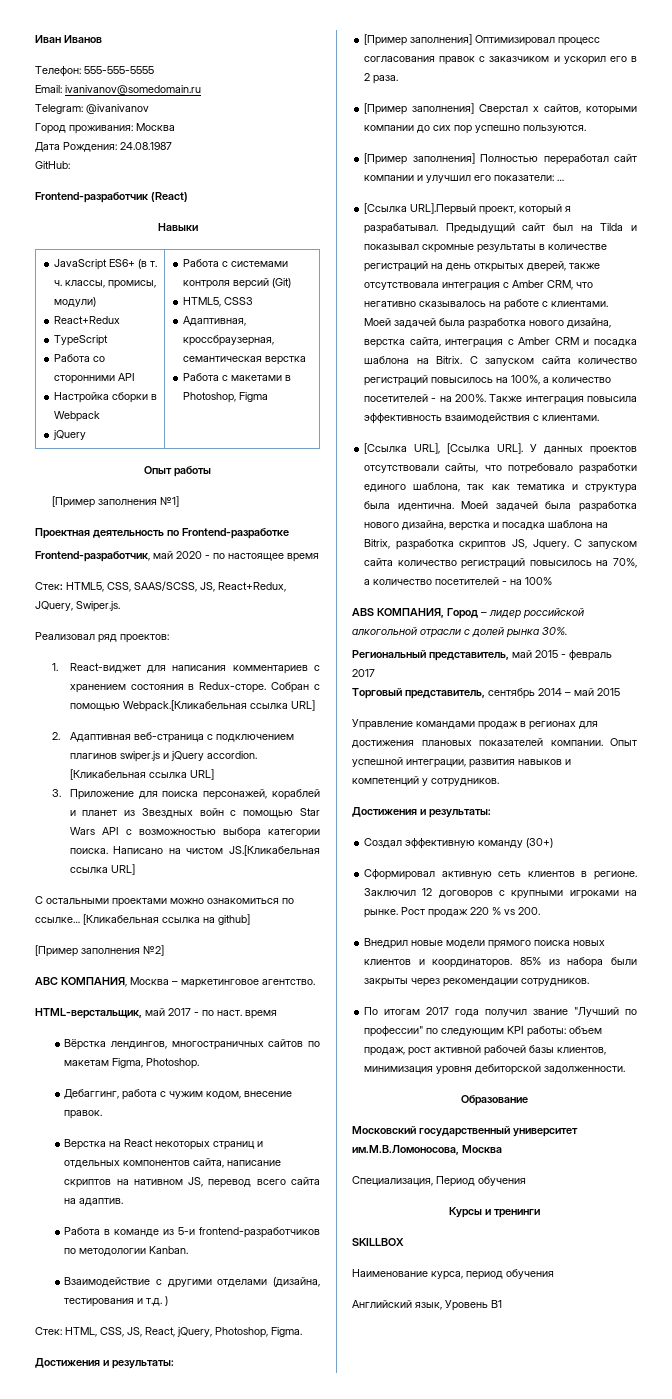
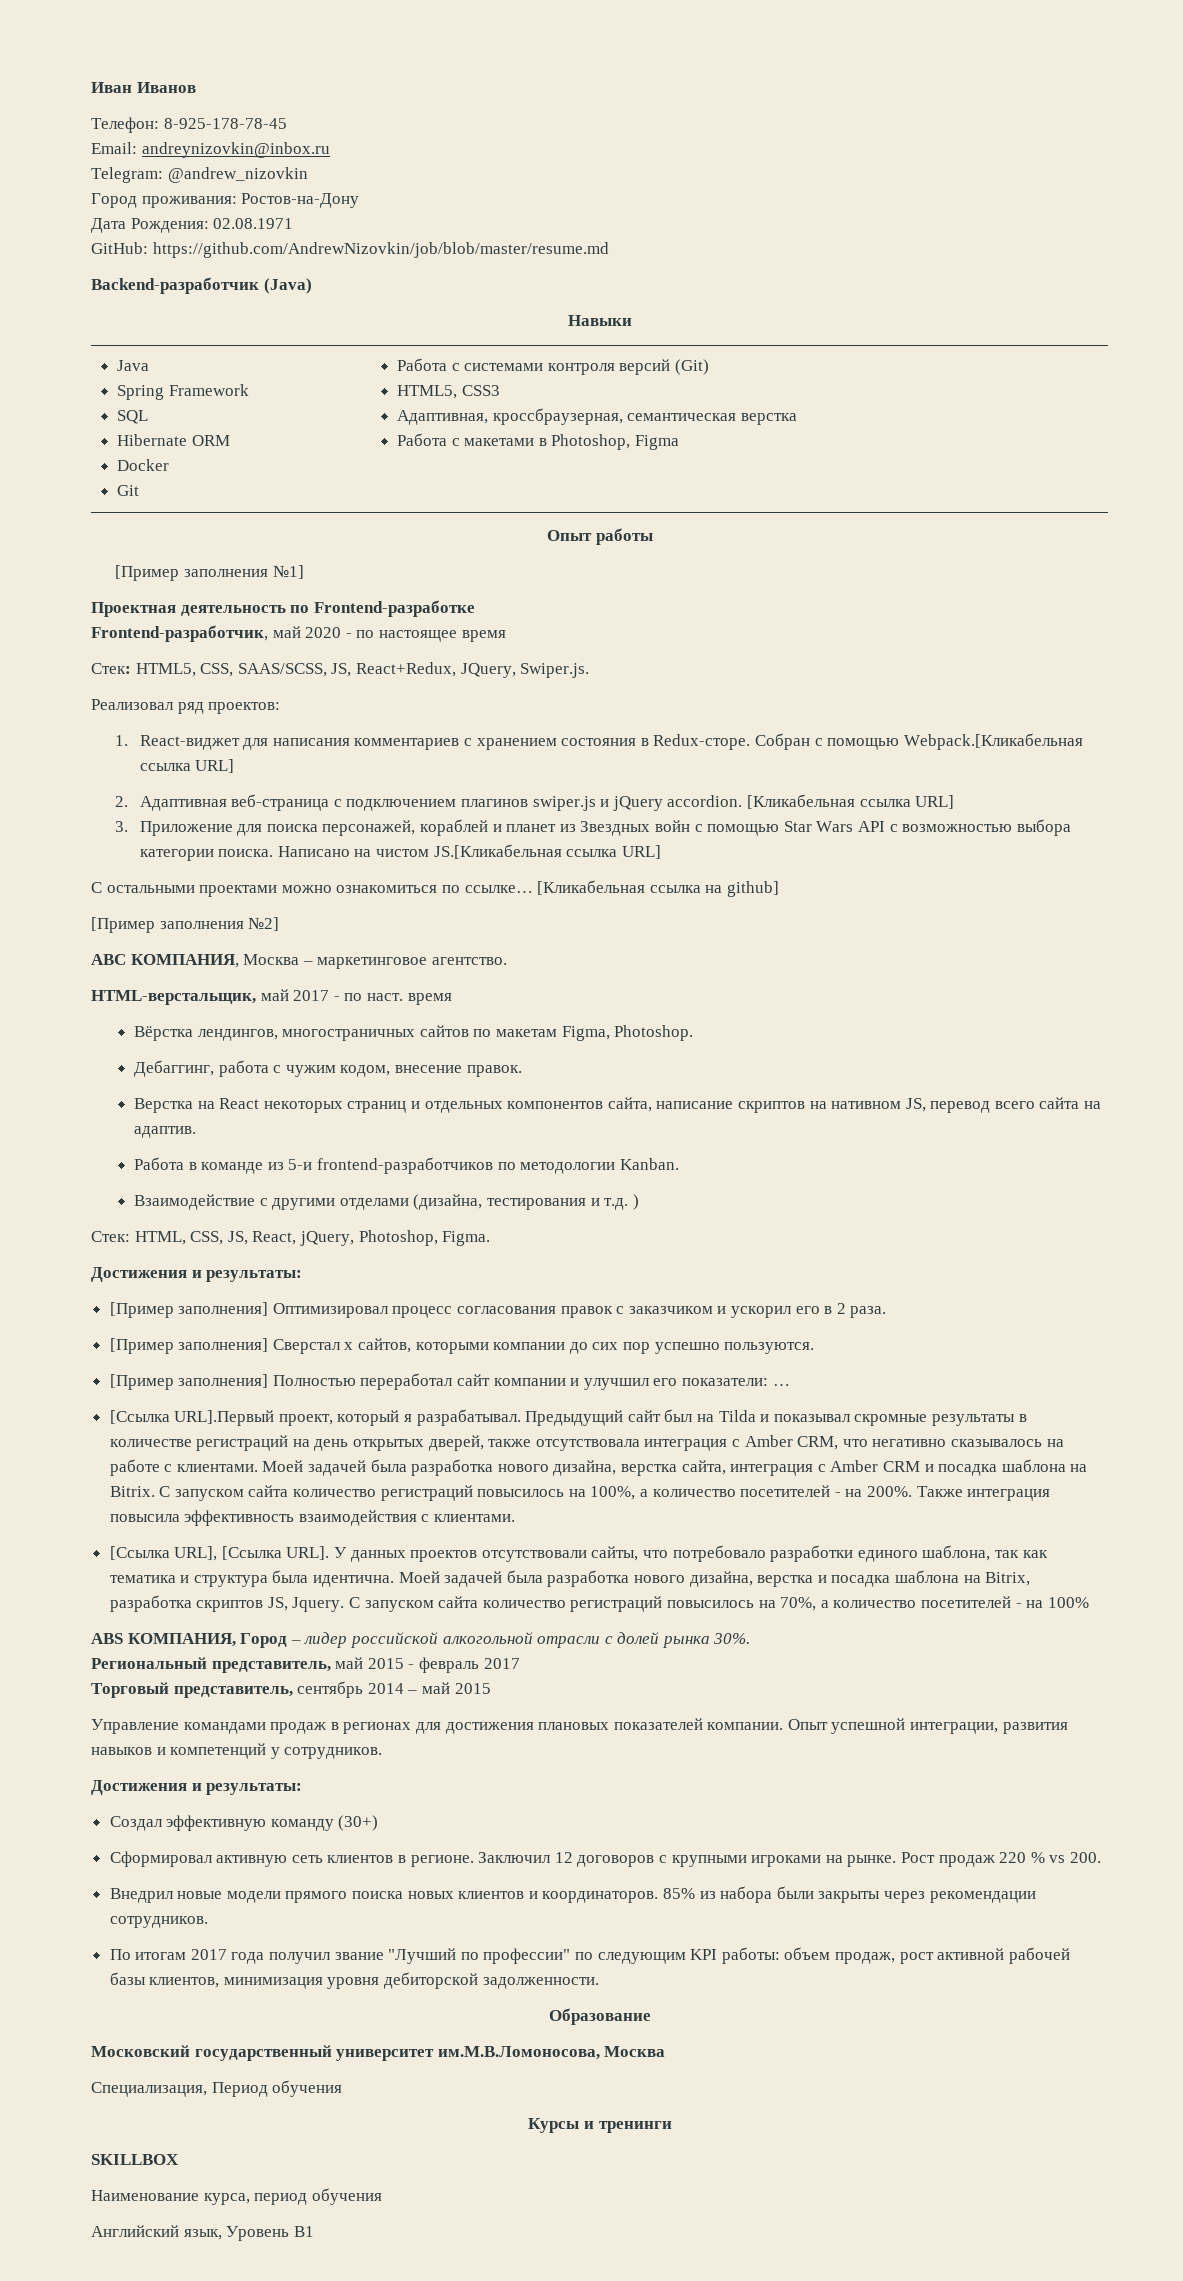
[84,66,154,74] 555-555-5555 -> [163,118,287,129] 8-925-178-78-45
[65,85,201,95] ivanivanov@somedomain.ru -> [141,142,330,158] andreynizovkin@inbox.ru
[86,104,149,114] @ivanivanov -> [167,167,308,183] @andrew_nizovkin
[136,123,175,131] Москва -> [241,193,360,208] Ростов-на-Дону
[120,142,172,150] 24.08.1987 -> [213,218,294,229] 02.08.1971
[35,192,188,203] [157,223,198,231] [54,259,158,270] [54,280,157,289] [54,297,97,307] [54,316,121,324] [54,335,109,346] [54,354,106,362] [54,373,136,384] [54,392,158,403] [54,411,101,422] [53,430,87,440] // Frontend-разработчик (React) // Навыки // JavaScript ES6+ (в т. ч. классы, промисы, модули) // React+Redux // TypeScript // Работа со сторонними API // Настройка сборки в Webpack // jQuery -> [152,242,609,258] [91,277,312,294] [568,315,632,326] [116,360,149,371] [116,384,249,400] [116,410,148,424] [116,434,230,446] [116,459,169,471] [116,485,139,496] https://github.com/AndrewNizovkin/job/blob/master/resume.md // Backend-разработчик (Java) // Навыки // Java // Spring Framework // SQL // Hibernate ORM // Docker // Git

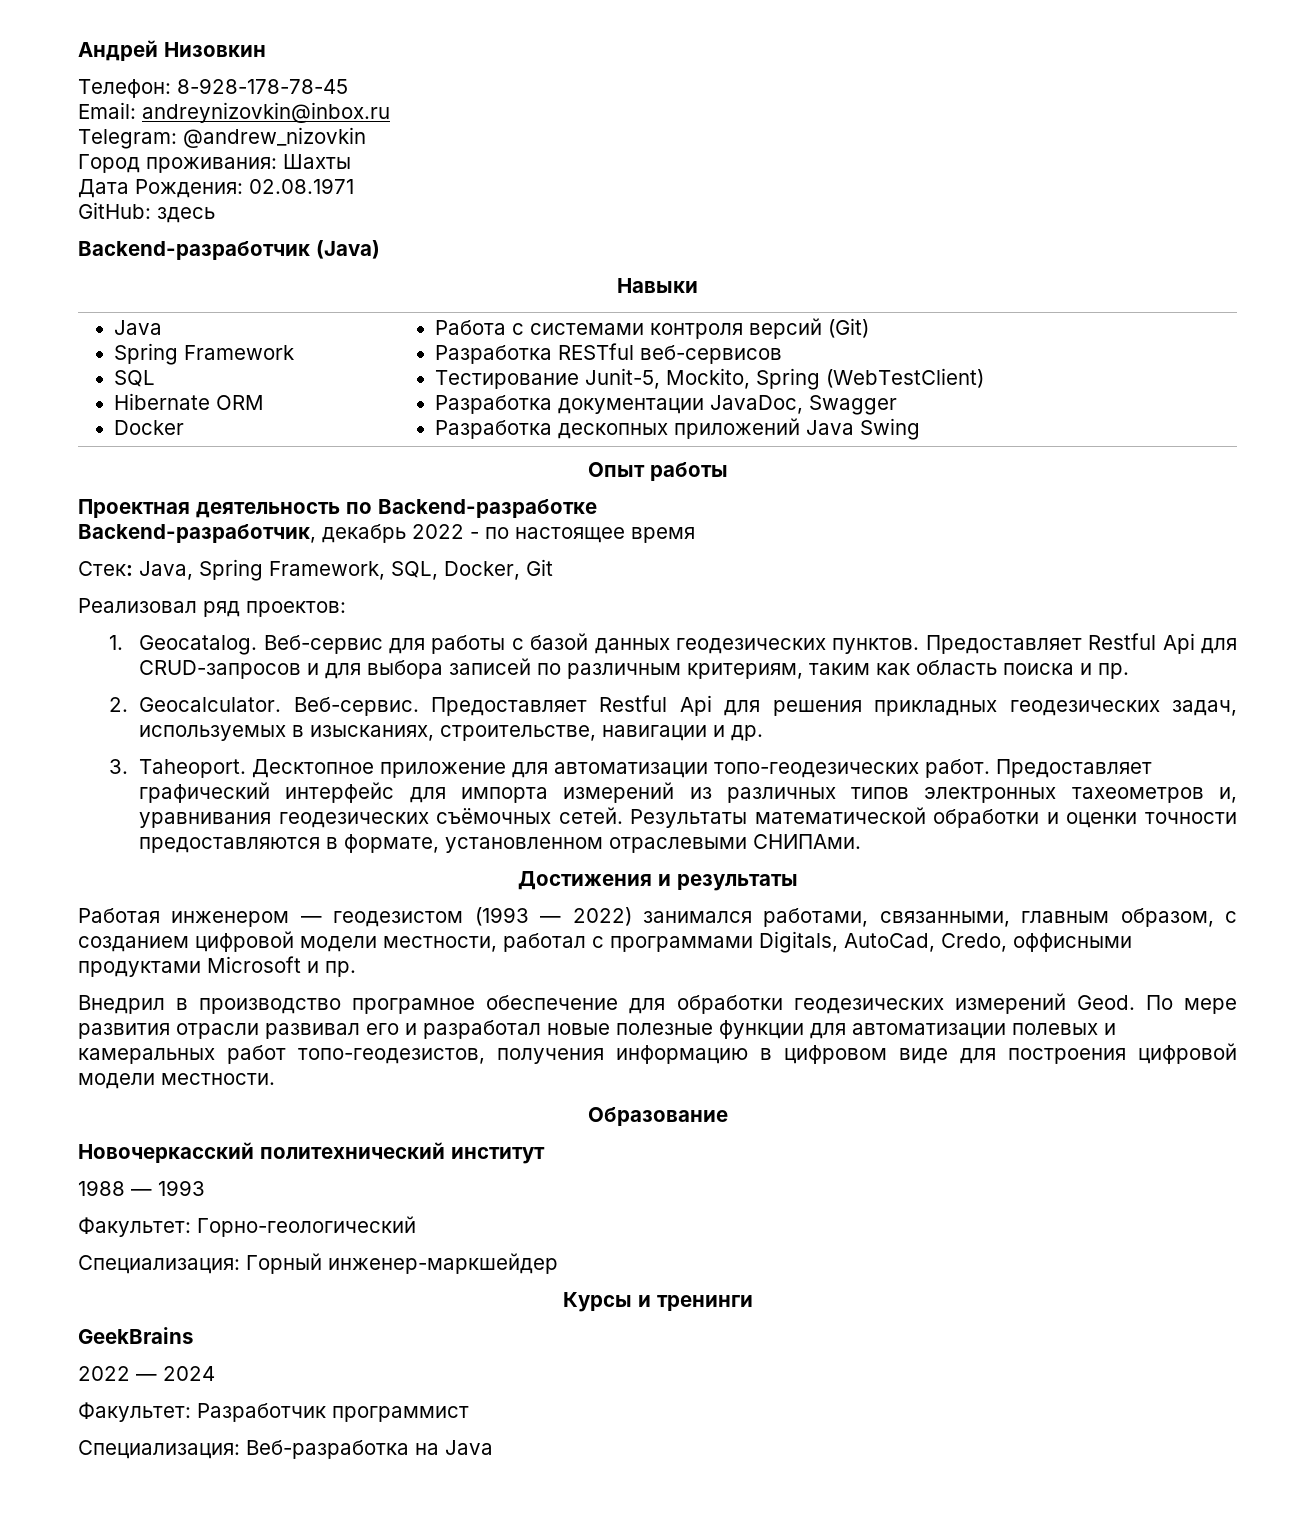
[91,82,196,93] Иван Иванов -> [78,40,266,61] Андрей Низовкин
[163,118,287,129] 8-925-178-78-45 -> [177,78,348,94] 8-928-178-78-45
[241,193,360,208] Ростов-на-Дону -> [283,154,351,169] Шахты
[152,242,609,258] https://github.com/AndrewNizovkin/job/blob/master/resume.md -> [157,207,215,223] здесь
[116,485,139,496] // Git -> (185, 427) none
[396,385,500,399] [396,408,797,425] [396,433,679,450] HTML5, CSS3 // Адаптивная, кроссбраузерная, семантическая верстка // Работа с макетами в Photoshop, Figma -> [435,343,783,364] [435,368,985,390] [435,395,898,415] [435,418,921,440] Разработка RESTful веб-сервисов // Тестирование Junit-5, Mockito, Spring (WebTestClient) // Разработка документации JavaDoc, Swagger // Разработка дескопных приложений Java Swing
[115,565,304,581] // [Пример заполнения №1] -> (728, 471) none
[313,600,475,617] [91,625,342,642] Frontend-разработке // Frontend-разработчик, май 2020 -> [378,499,597,518] [78,524,464,543] Backend-разработке // Backend-разработчик, декабрь 2022
[135,662,590,678] [91,699,281,714] [115,733,1083,750] [139,759,235,773] [115,794,955,811] [115,819,1071,836] [139,844,661,861] [91,880,779,897] [91,917,280,933] [91,954,507,969] [91,989,452,1005] [134,1025,694,1041] [134,1060,522,1077] [134,1097,1102,1113] [134,1126,197,1138] [134,1157,679,1174] [134,1194,639,1210] [91,1230,491,1246] [91,1267,303,1282] [109,1302,887,1318] [109,1338,815,1354] [109,1373,790,1390] [109,1409,1027,1426] [109,1435,1064,1451] [109,1459,1088,1476] [109,1485,1051,1501] [109,1510,516,1526] [109,1545,1048,1562] [109,1570,1031,1587] [109,1595,1089,1612] [91,1632,751,1648] [91,1657,520,1673] [91,1681,491,1698] [91,1718,1068,1734] [91,1743,383,1759] [91,1780,303,1795] [109,1815,379,1831] [109,1851,1101,1867] [109,1886,1036,1903] [109,1916,208,1928] [109,1947,1070,1964] [109,1972,599,1989] [549,2008,651,2025] [91,2045,666,2061] [91,2080,343,2097] [528,2118,672,2133] [91,2154,179,2165] [91,2188,382,2205] [91,2225,314,2241] HTML5, CSS, SAAS/SCSS, JS, React+Redux, JQuery, Swiper.js. // Реализовал ряд проектов: // 1. React-виджет для написания комментариев с хранением состояния в Redux-сторе. Собран с помощью Webpack.[Кликабельная ссылка URL] // 2. Адаптивная веб-страница с подключением плагинов swiper.js и jQuery accordion. [Кликабельная ссылка URL] // 3. Приложение для поиска персонажей, кораблей и планет из Звездных войн с помощью Star Wars API с возможностью выбора категории поиска. Написано на чистом JS.[Кликабельная ссылка URL] // С остальными проектами можно ознакомиться по ссылке… [Кликабельная ссылка на github] // [Пример заполнения №2] // ABC КОМПАНИЯ, Москва – маркетинговое агентство. // HTML-верстальщик, май 2017 - по наст. время // Вёрстка лендингов, многостраничных сайтов по макетам Figma, Photoshop. // Дебаггинг, работа с чужим кодом, внесение правок. // Верстка на React некоторых страниц и отдельных компонентов сайта, написание скриптов на нативном JS, перевод всего сайта на адаптив. // Работа в команде из 5-и frontend-разработчиков по методологии Kanban. // Взаимодействие с другими отделами (дизайна, тестирования и т.д. ) // Стек: HTML, CSS, JS, React, jQuery, Photoshop, Figma. // Достижения и результаты: // [Пример заполнения] Оптимизировал процесс согласования правок с заказчиком и ускорил его в 2 раза. // [Пример заполнения] Сверстал х сайтов, которыми компании до сих пор успешно пользуются. // [Пример заполнения] Полностью переработал сайт компании и улучшил его показатели: … // [Ссылка URL].Первый проект, который я разрабатывал. Предыдущий сайт был на Tilda и показывал скромные результаты в количестве регистраций на день открытых дверей, также отсутствовала интеграция с Amber CRM, что негативно сказывалось на работе с клиентами. Моей задачей была разработка нового дизайна, верстка сайта, интеграция с Amber CRM и посадка шаблона на Bitrix. С запуском сайта количество регистраций повысилось на 100%, а количество посетителей - на 200%. Также интеграция повысила эффективность взаимодействия с клиентами. // [Ссылка URL], [Ссылка URL]. У данных проектов отсутствовали сайты, что потребовало разработки единого шаблона, так как тематика и структура была идентична. Моей задачей была разработка нового дизайна, верстка и посадка шаблона на Bitrix, разработка скриптов JS, Jquery. С запуском сайта количество регистраций повысилось на 70%, а количество посетителей - на 100% // ABS КОМПАНИЯ, Город – лидер российской алкогольной отрасли с долей рынка 30%. // Региональный представитель, май 2015 - февраль 2017 // Торговый представитель, сентябрь 2014 – май 2015 // Управление командами продаж в регионах для достижения плановых показателей компании. Опыт успешной интеграции, развития навыков и компетенций у сотрудников. // Достижения и результаты: // Создал эффективную команду (30+) // Сформировал активную сеть клиентов в регионе. Заключил 12 договоров с крупными игроками на рынке. Рост продаж 220 % vs 200. // Внедрил новые модели прямого поиска новых клиентов и координаторов. 85% из набора были закрыты через рекомендации сотрудников. // По итогам 2017 года получил звание "Лучший по профессии" по следующим KPI работы: объем продаж, рост активной рабочей базы клиентов, минимизация уровня дебиторской задолженности. // Образование // Московский государственный университет им.М.В.Ломоносова, Москва // Специализация, Период обучения // Курсы и тренинги // SKILLBOX // Наименование курса, период обучения // Английский язык, Уровень B1 -> [139,559,553,581] [78,598,346,617] [108,633,1237,655] [139,658,1130,679] [108,695,1237,716] [139,725,764,741] [108,759,1153,778] [139,782,1237,803] [139,807,1238,828] [139,834,862,853] [517,871,798,891] [78,907,1237,927] [78,931,1132,953] [78,956,356,977] [78,993,1237,1014] [78,1020,1116,1039] [78,1043,1237,1064] [78,1073,275,1089] [587,1107,728,1126] [78,1142,545,1164] [78,1180,205,1196] [78,1216,416,1237] [78,1253,558,1274] [562,1292,753,1312] [78,1327,193,1344] [78,1366,215,1381] [78,1402,469,1422] [78,1440,493,1459] Java, Spring Framework, SQL, Docker, Git // Реализовал ряд проектов: // 1. Geocatalog. Веб-сервис для работы с базой данных геодезических пунктов. Предоставляет Restful Api для CRUD-запросов и для выбора записей по различным критериям, таким как область поиска и пр. // 2. Geocalculator. Веб-сервис. Предоставляет Restful Api для решения прикладных геодезических задач, используемых в изысканиях, строительстве, навигации и др. // 3. Taheoport. Десктопное приложение для автоматизации топо-геодезических работ. Предоставляет графический интерфейс для импорта измерений из различных типов электронных тахеометров и, уравнивания геодезических съёмочных сетей. Результаты математической обработки и оценки точности предоставляются в формате, установленном отраслевыми СНИПАми. // Достижения и результаты // Работая инженером — геодезистом (1993 — 2022) занимался работами, связанными, главным образом, с созданием цифровой модели местности, работал с программами Digitals, AutoCad, Credo, оффисными продуктами Microsoft и пр. // Внедрил в производство програмное обеспечение для обработки геодезических измерений Geod. По мере развития отрасли развивал его и разработал новые полезные функции для автоматизации полевых и камеральных работ топо-геодезистов, получения информацию в цифровом виде для построения цифровой модели местности. // Образование // Новочеркасский политехнический институт // 1988 — 1993 // Факультет: Горно-геологический // Специализация: Горный инженер-маркшейдер // Курсы и тренинги // GeekBrains // 2022 — 2024 // Факультет: Разработчик программист // Специализация: Веб-разработка на Java

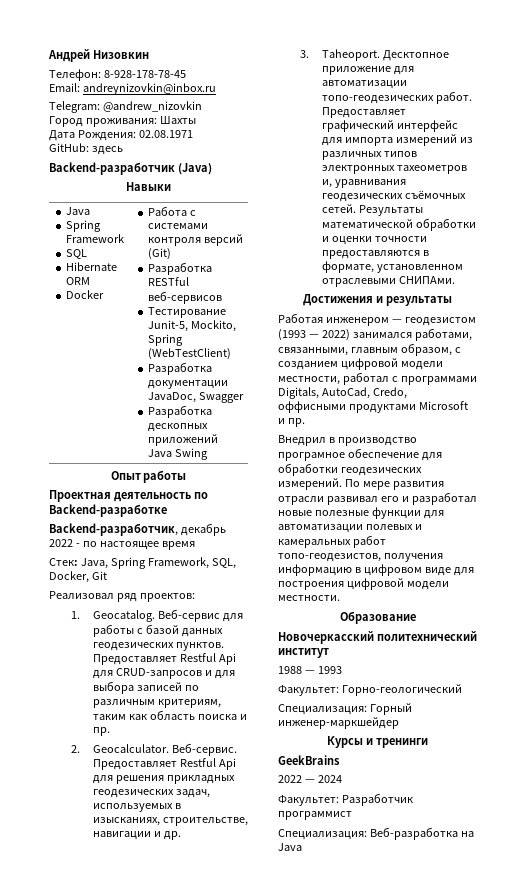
[954,993,1135,1014] измерений Geod. -> [278,478,342,490] измерений.

